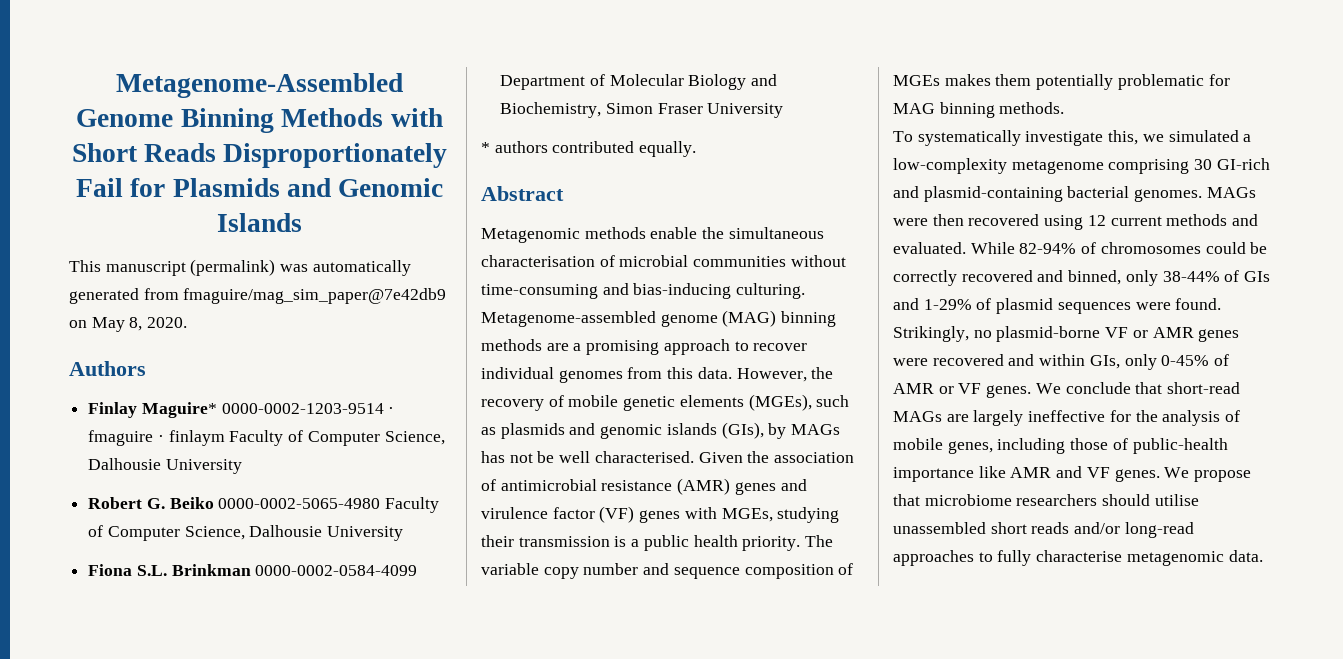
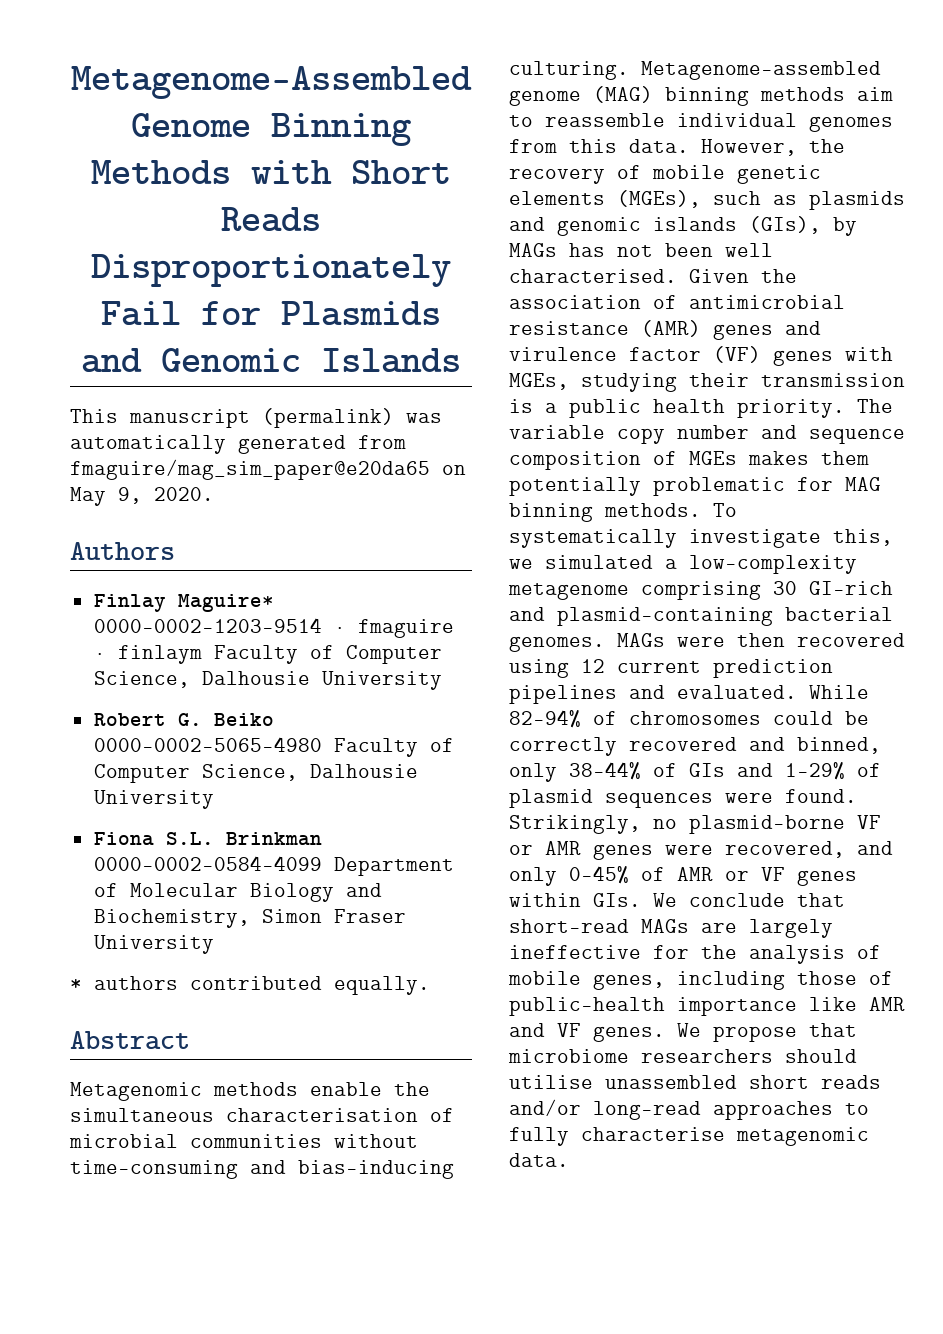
[183,288,447,304] fmaguire/mag_sim_paper@7e42db9 -> [70,459,430,480] fmaguire/mag_sim_paper@e20da65
[129,317,143,331] 8, -> [118,487,142,504] 9,
[546,339,808,355] are a promising approach to recover -> [857,87,893,101] [509,113,665,127] aim to reassemble
[537,451,555,463] be -> [665,243,713,257] been
(1065, 108) // -> (701, 510) none
[1166,214,1228,226] methods -> [713,659,833,678] [509,685,617,704] prediction pipelines
[932,354,1120,369] recovered and within GIs, -> [725,841,893,858] recovered, and
[986,385,1032,398] genes. -> [797,870,857,886] [509,893,641,907] genes within GIs.

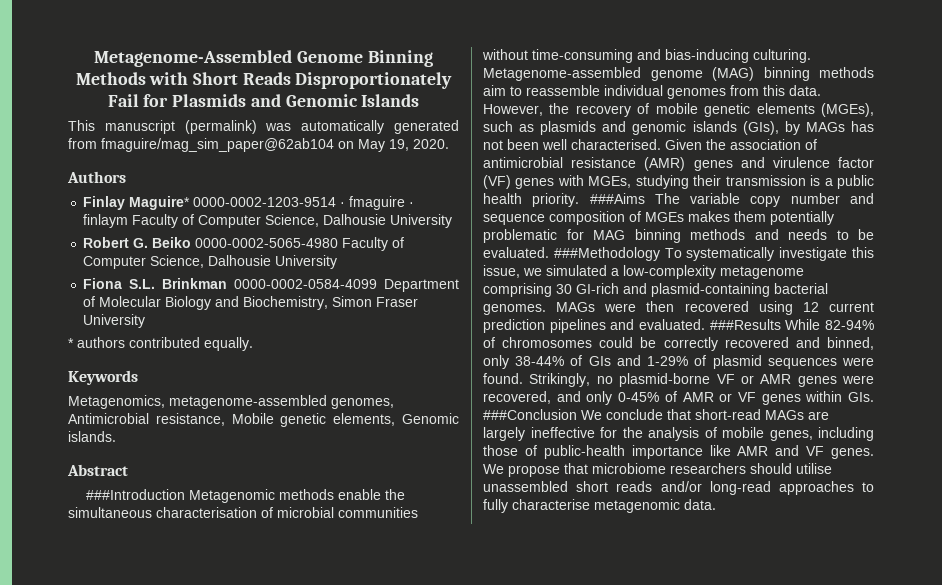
[70,459,430,480] fmaguire/mag_sim_paper@e20da65 -> [101,138,334,152] fmaguire/mag_sim_paper@62ab104
[118,487,142,504] 9, -> [389,139,409,151] 19,
(430, 985) none -> [68,370,138,385] [68,395,394,409] [68,413,460,427] [68,431,116,442] // Keywords // Metagenomics, metagenome-assembled genomes, Antimicrobial resistance, Mobile genetic elements, Genomic islands.
(190, 1040) none -> [86,489,186,500] ###Introduction
(845, 408) none -> [589,193,645,204] ###Aims
[604,503,701,517] methods. -> [690,229,874,240] [483,247,660,261] methods and needs to be evaluated. ###Methodology
[833,529,893,546] this, -> [852,247,874,258] [483,265,520,278] this issue,
(797, 692) none -> [709,319,781,330] ###Results
(641, 900) none -> [483,409,577,420] ###Conclusion

